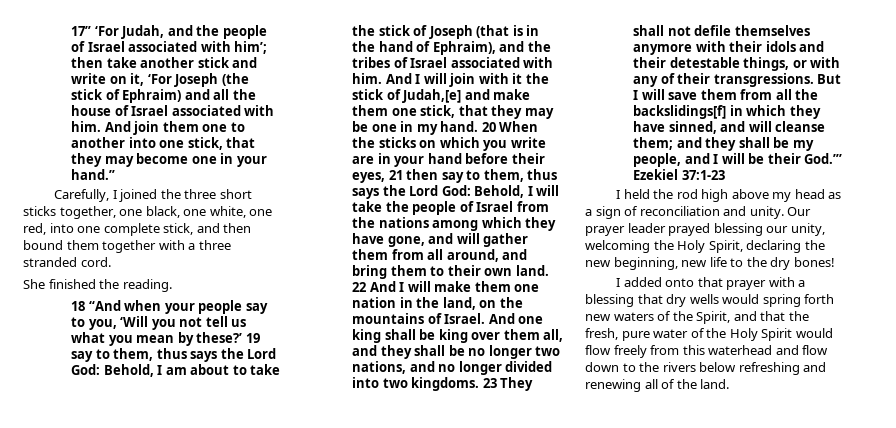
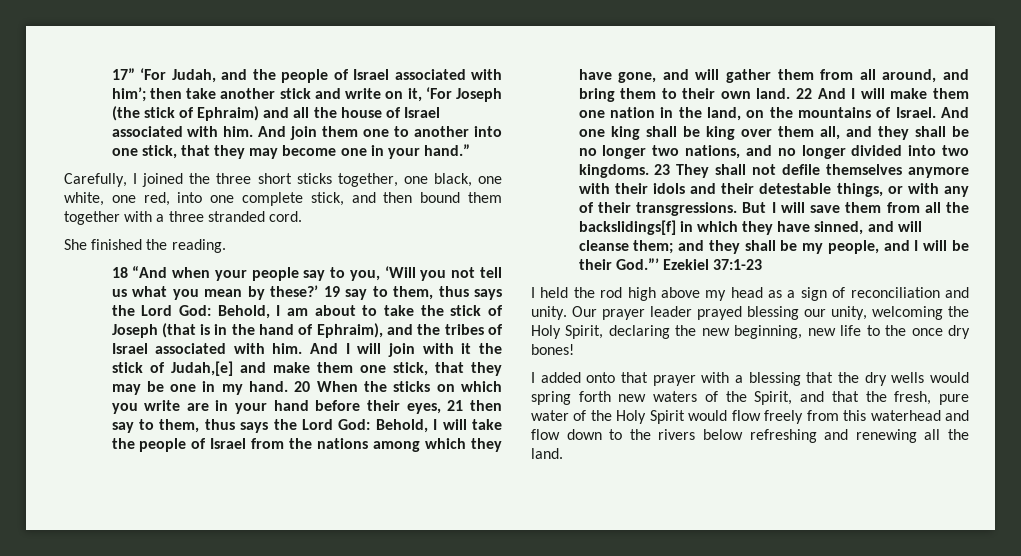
(767, 262) none -> [911,328,943,336] once
(663, 299) none -> [838,372,859,383] the
[661,379,676,389] of -> (941, 434) none

